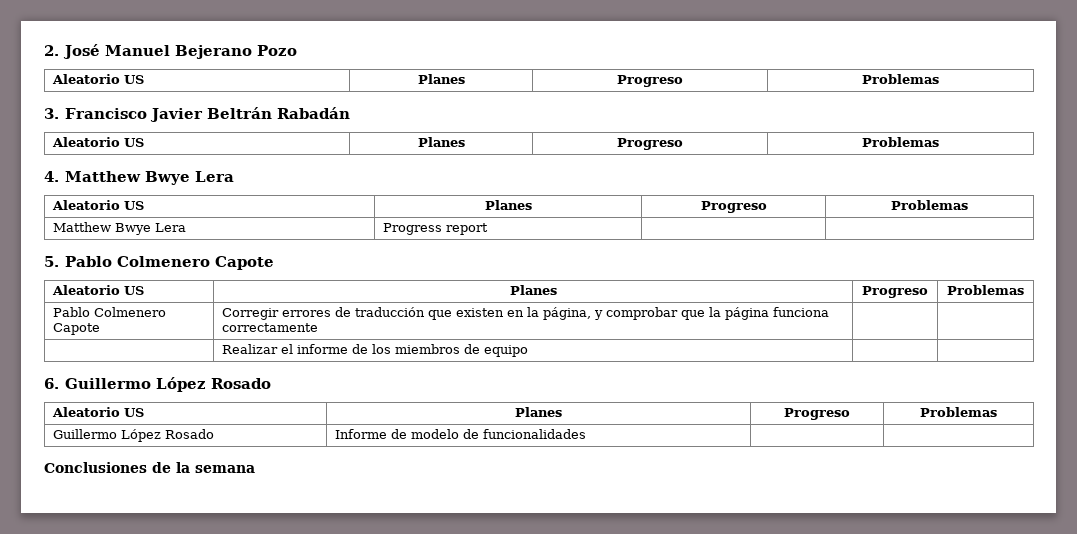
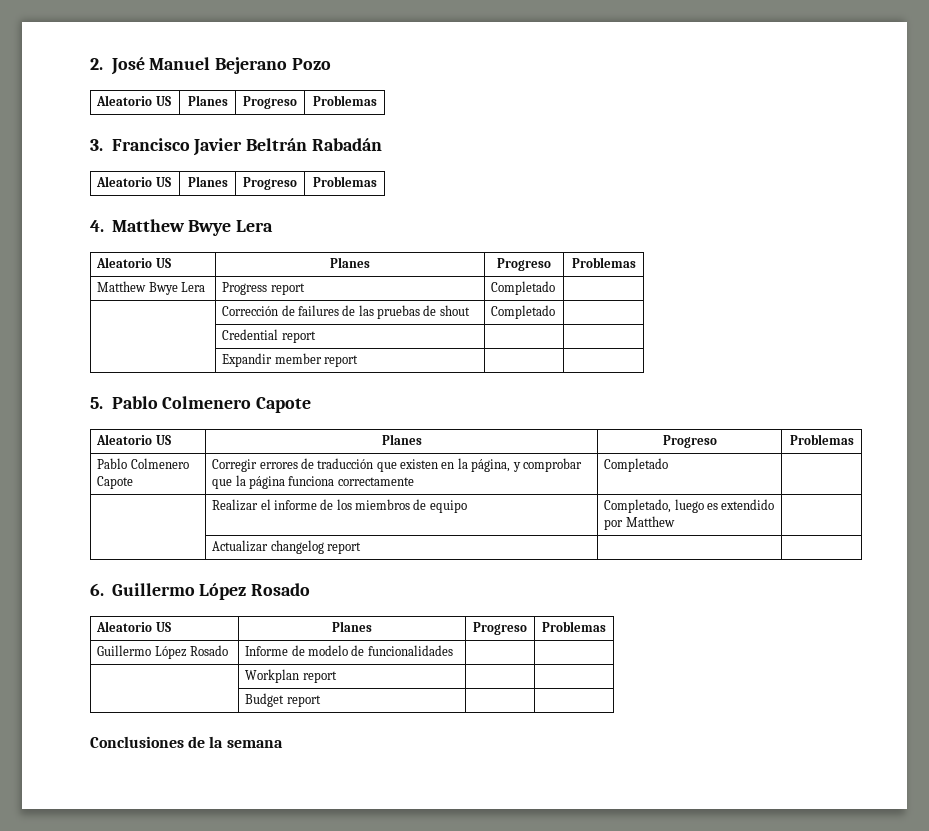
(488, 229) none -> [491,281,556,295] [222,305,470,319] [491,305,556,319] [222,329,316,343] [222,353,358,367] | Completado | // | Corrección de failures de las pruebas de shout | Completado | // | Credential report | | // | Expandir member report
(318, 327) none -> [604,458,669,472] Completado
(528, 351) none -> [604,499,775,513] [604,516,675,530] [212,540,361,554] | Completado, luego es extendido por Matthew | // | Actualizar changelog report
(586, 434) none -> [245,669,337,683] [245,693,321,707] // | Workplan report | | // | Budget report | |

